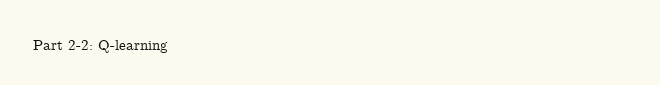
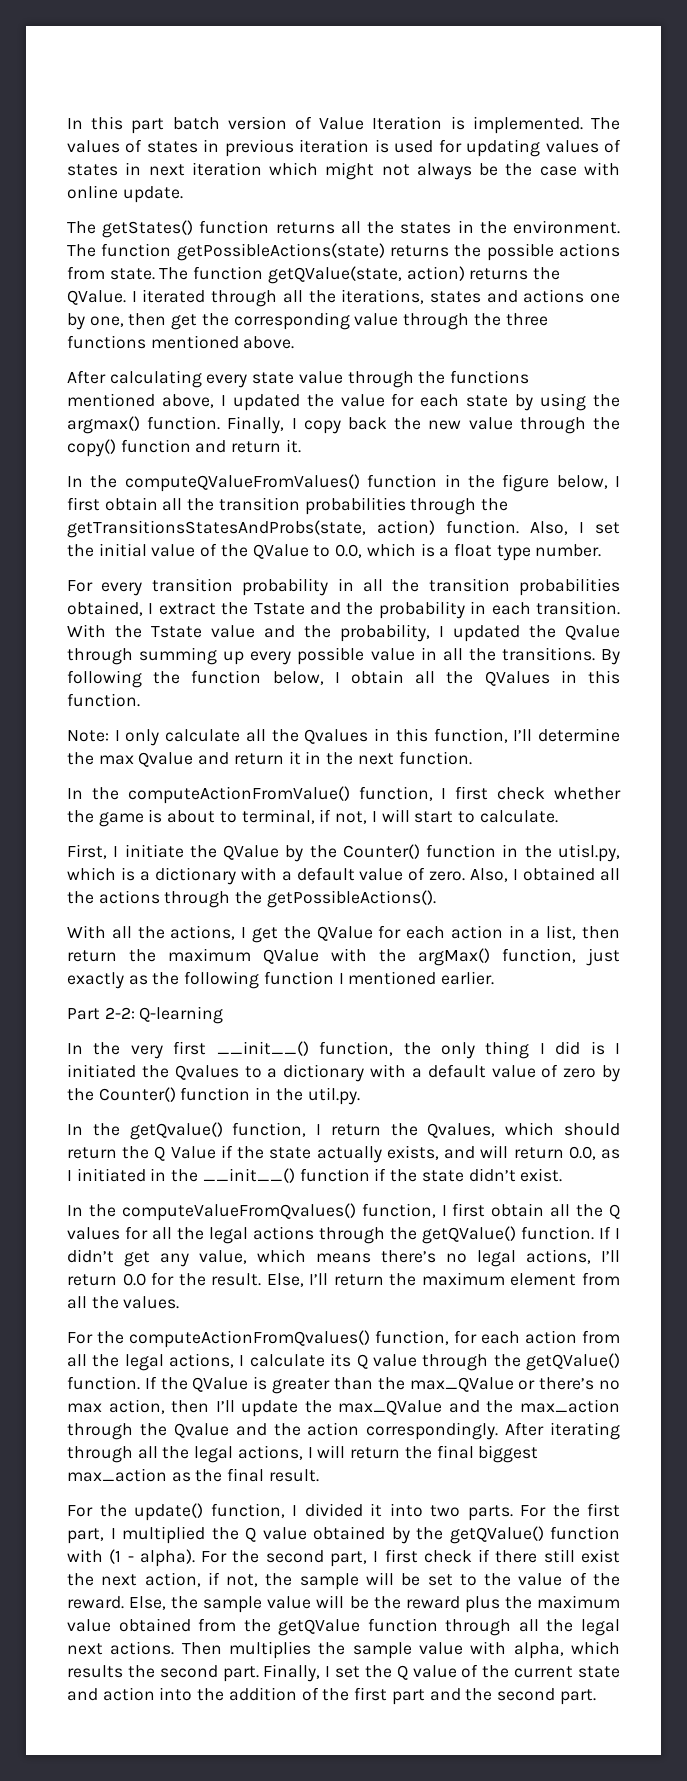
[33,40,168,53] Part 2-2: Q-learning -> [67,116,620,134] [67,139,621,157] [67,162,620,180] [67,185,183,203] [67,220,620,238] [67,243,620,261] [67,266,561,284] [67,289,620,307] [67,312,548,330] [67,335,295,349] [67,370,530,388] [67,393,621,411] [67,416,620,434] [67,439,301,457] [67,474,620,492] [67,497,509,515] [67,520,620,538] [67,543,602,561] [67,578,620,596] [67,601,620,619] [67,624,620,642] [67,647,621,665] [67,670,620,688] [67,693,140,707] [67,728,621,746] [67,751,472,767] [67,786,621,804] [67,809,558,827] [67,844,620,862] [67,867,620,885] [67,890,436,908] [67,925,620,943] [67,948,620,966] [67,971,495,989] [67,1006,224,1024] [67,1041,620,1059] [67,1064,620,1082] [67,1087,360,1105] [67,1122,620,1140] [67,1145,620,1163] [67,1168,563,1183] [67,1203,621,1221] [67,1226,620,1244] [67,1249,620,1267] [67,1272,620,1287] [67,1296,180,1309] [67,1330,620,1348] [67,1353,620,1371] [67,1376,620,1394] [67,1399,620,1417] [67,1422,620,1440] [67,1445,539,1463] [67,1468,319,1482] [67,1503,620,1521] [67,1526,620,1544] [67,1549,620,1567] [67,1572,620,1590] [67,1595,620,1613] [67,1618,620,1636] [67,1641,620,1659] [67,1664,621,1682] [67,1687,596,1705] In this part batch version of Value Iteration is implemented. The values of states in previous iteration is used for updating values of states in next iteration which might not always be the case with online update. // The getStates() function returns all the states in the environment. The function getPossibleActions(state) returns the possible actions from state. The function getQValue(state, action) returns the QValue. I iterated through all the iterations, states and actions one by one, then get the corresponding value through the three functions mentioned above. // After calculating every state value through the functions mentioned above, I updated the value for each state by using the argmax() function. Finally, I copy back the new value through the copy() function and return it. // In the computeQValueFromValues() function in the figure below, I first obtain all the transition probabilities through the getTransitionsStatesAndProbs(state, action) function. Also, I set the initial value of the QValue to 0.0, which is a float type number. // For every transition probability in all the transition probabilities obtained, I extract the Tstate and the probability in each transition. With the Tstate value and the probability, I updated the Qvalue through summing up every possible value in all the transitions. By following the function below, I obtain all the QValues in this function. // Note: I only calculate all the Qvalues in this function, I’ll determine the max Qvalue and return it in the next function. // In the computeActionFromValue() function, I first check whether the game is about to terminal, if not, I will start to calculate. // First, I initiate the QValue by the Counter() function in the utisl.py, which is a dictionary with a default value of zero. Also, I obtained all the actions through the getPossibleActions(). // With all the actions, I get the QValue for each action in a list, then return the maximum QValue with the argMax() function, just exactly as the following function I mentioned earlier. // Part 2-2: Q-learning // In the very first __init__() function, the only thing I did is I initiated the Qvalues to a dictionary with a default value of zero by the Counter() function in the util.py. // In the getQvalue() function, I return the Qvalues, which should return the Q Value if the state actually exists, and will return 0.0, as I initiated in the __init__() function if the state didn’t exist. // In the computeValueFromQvalues() function, I first obtain all the Q values for all the legal actions through the getQValue() function. If I didn’t get any value, which means there’s no legal actions, I’ll return 0.0 for the result. Else, I’ll return the maximum element from all the values. // For the computeActionFromQvalues() function, for each action from all the legal actions, I calculate its Q value through the getQValue() function. If the QValue is greater than the max_QValue or there’s no max action, then I’ll update the max_QValue and the max_action through the Qvalue and the action correspondingly. After iterating through all the legal actions, I will return the final biggest max_action as the final result. // For the update() function, I divided it into two parts. For the first part, I multiplied the Q value obtained by the getQValue() function with (1 - alpha). For the second part, I first check if there still exist the next action, if not, the sample will be set to the value of the reward. Else, the sample value will be the reward plus the maximum value obtained from the getQValue function through all the legal next actions. Then multiplies the sample value with alpha, which results the second part. Finally, I set the Q value of the current state and action into the addition of the first part and the second part.

